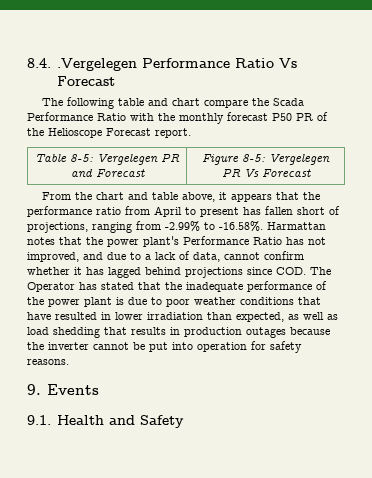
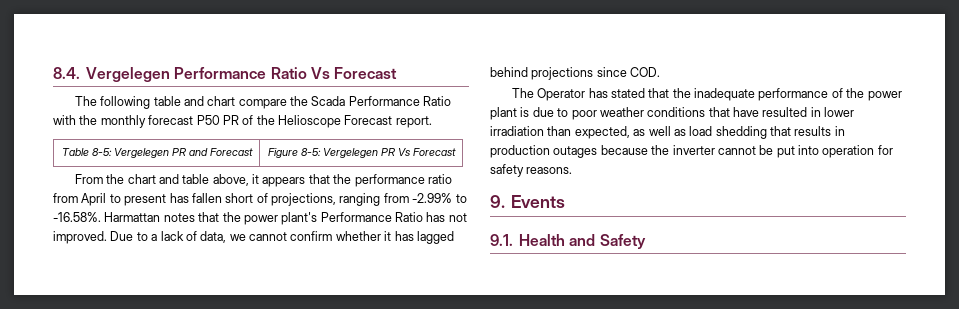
[56,58,137,71] .Vergelegen -> [86,67,171,82] Vergelegen
[27,252,126,262] improved, and due -> [53,231,134,244] improved. Due
(220, 257) none -> [229,234,246,241] we
(306, 271) none -> (661, 72) //

